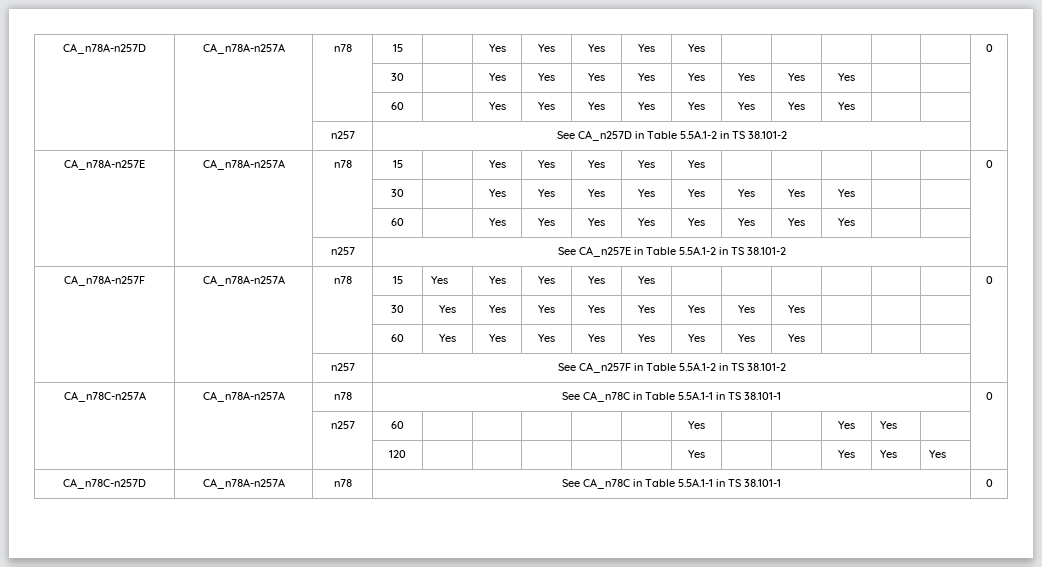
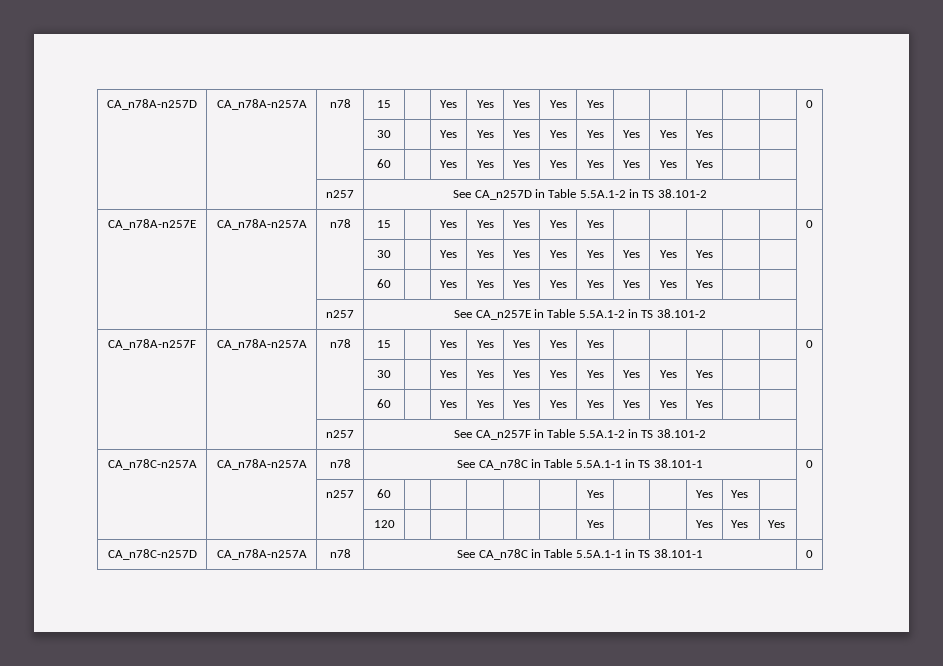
[431,276,449,284] [488,276,506,284] [538,276,555,284] [588,276,605,284] [638,276,655,284] [985,276,993,284] [391,305,404,313] [439,305,456,313] [488,305,506,313] [538,305,555,313] [588,305,605,313] [638,305,655,313] [688,305,705,313] [738,305,755,313] [788,305,805,313] [391,334,404,342] [439,334,456,342] [488,334,506,342] [538,334,555,342] [588,334,605,342] [638,334,655,342] [688,334,705,342] [738,334,755,342] [788,334,805,342] Yes | Yes | Yes | Yes | Yes | | | | | | | 0 // | | | 30 | Yes | Yes | Yes | Yes | Yes | Yes | Yes | Yes | | | | // | | | 60 | Yes | Yes | Yes | Yes | Yes | Yes | Yes | Yes | | | | -> [440,340,457,348] [476,340,494,348] [513,340,530,348] [549,340,567,348] [586,340,604,348] [806,340,813,348] [377,370,391,378] [440,370,457,378] [476,370,494,378] [513,370,530,378] [549,370,567,378] [586,370,604,378] [623,370,640,378] [659,370,677,378] [696,370,713,378] [377,399,391,408] [440,400,457,408] [476,400,494,408] [513,400,530,408] [549,400,567,408] [586,400,604,408] [623,400,640,408] [659,400,677,408] [696,400,713,408] | Yes | Yes | Yes | Yes | Yes | | | | | | 0 // | | | 30 | | Yes | Yes | Yes | Yes | Yes | Yes | Yes | Yes | | | // | | | 60 | | Yes | Yes | Yes | Yes | Yes | Yes | Yes | Yes | | |

